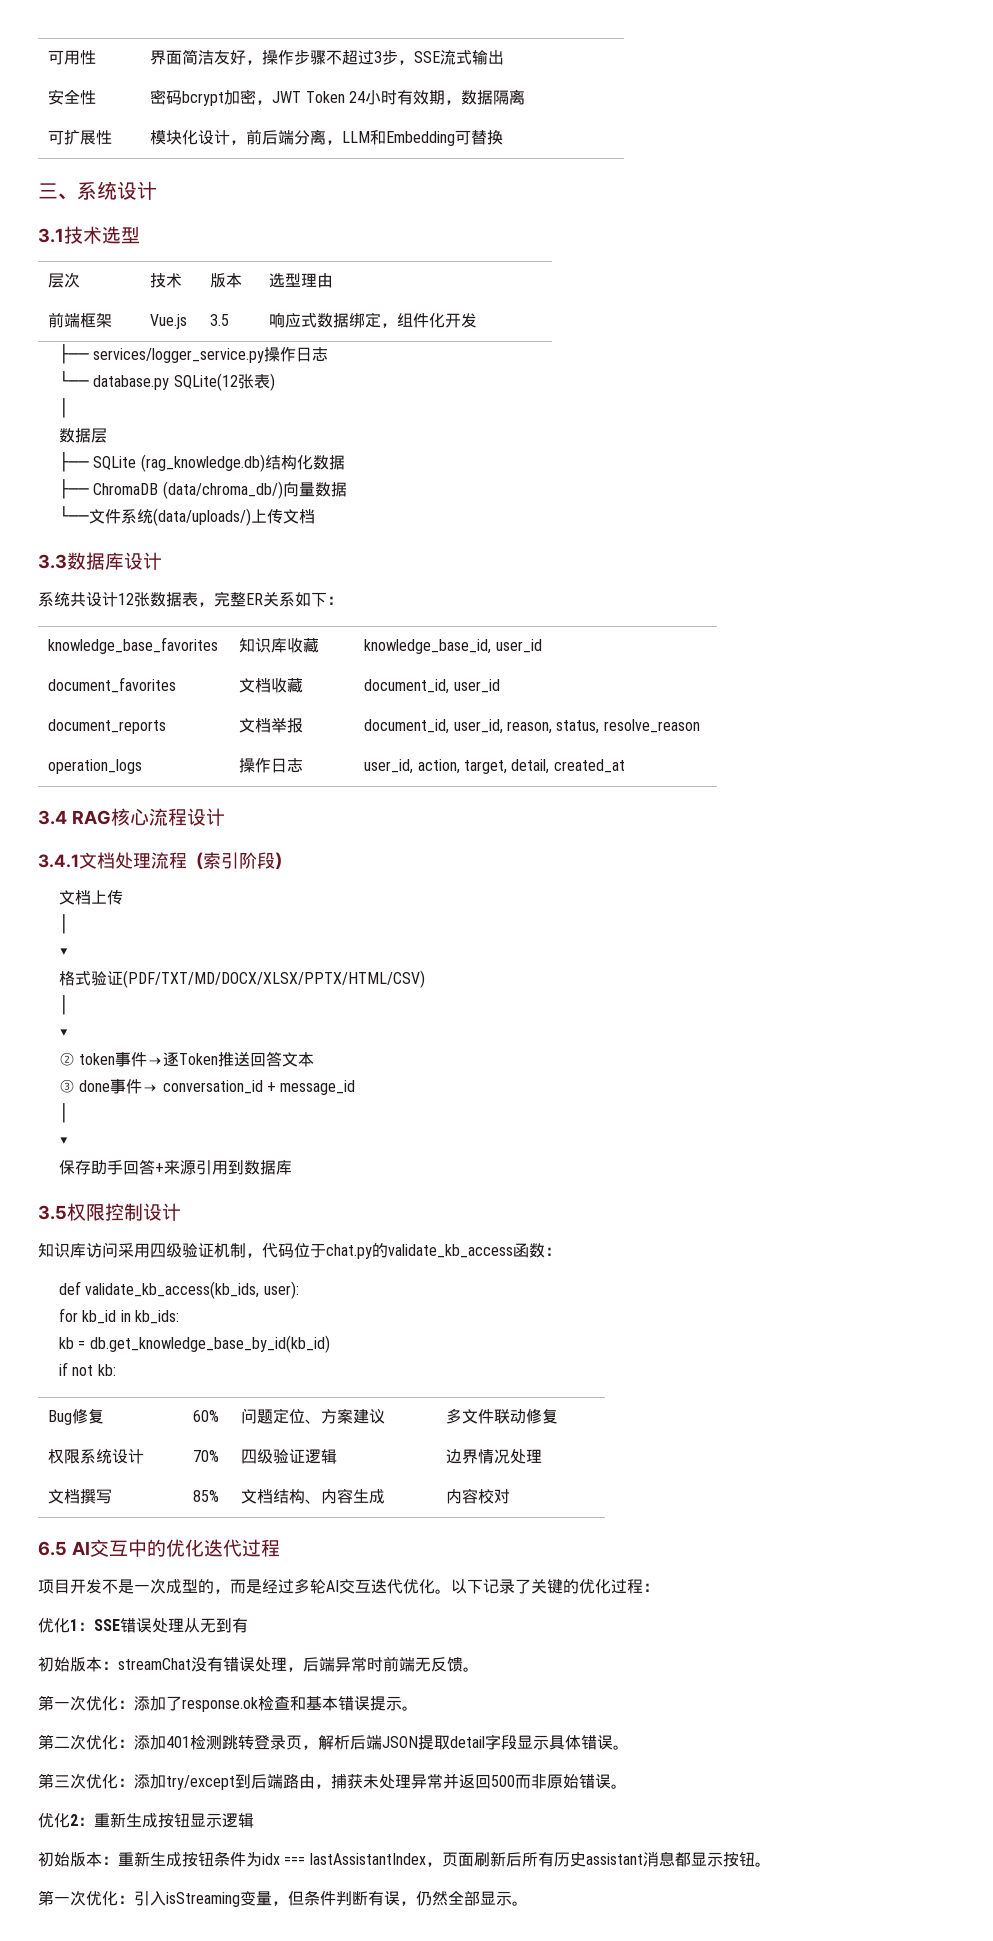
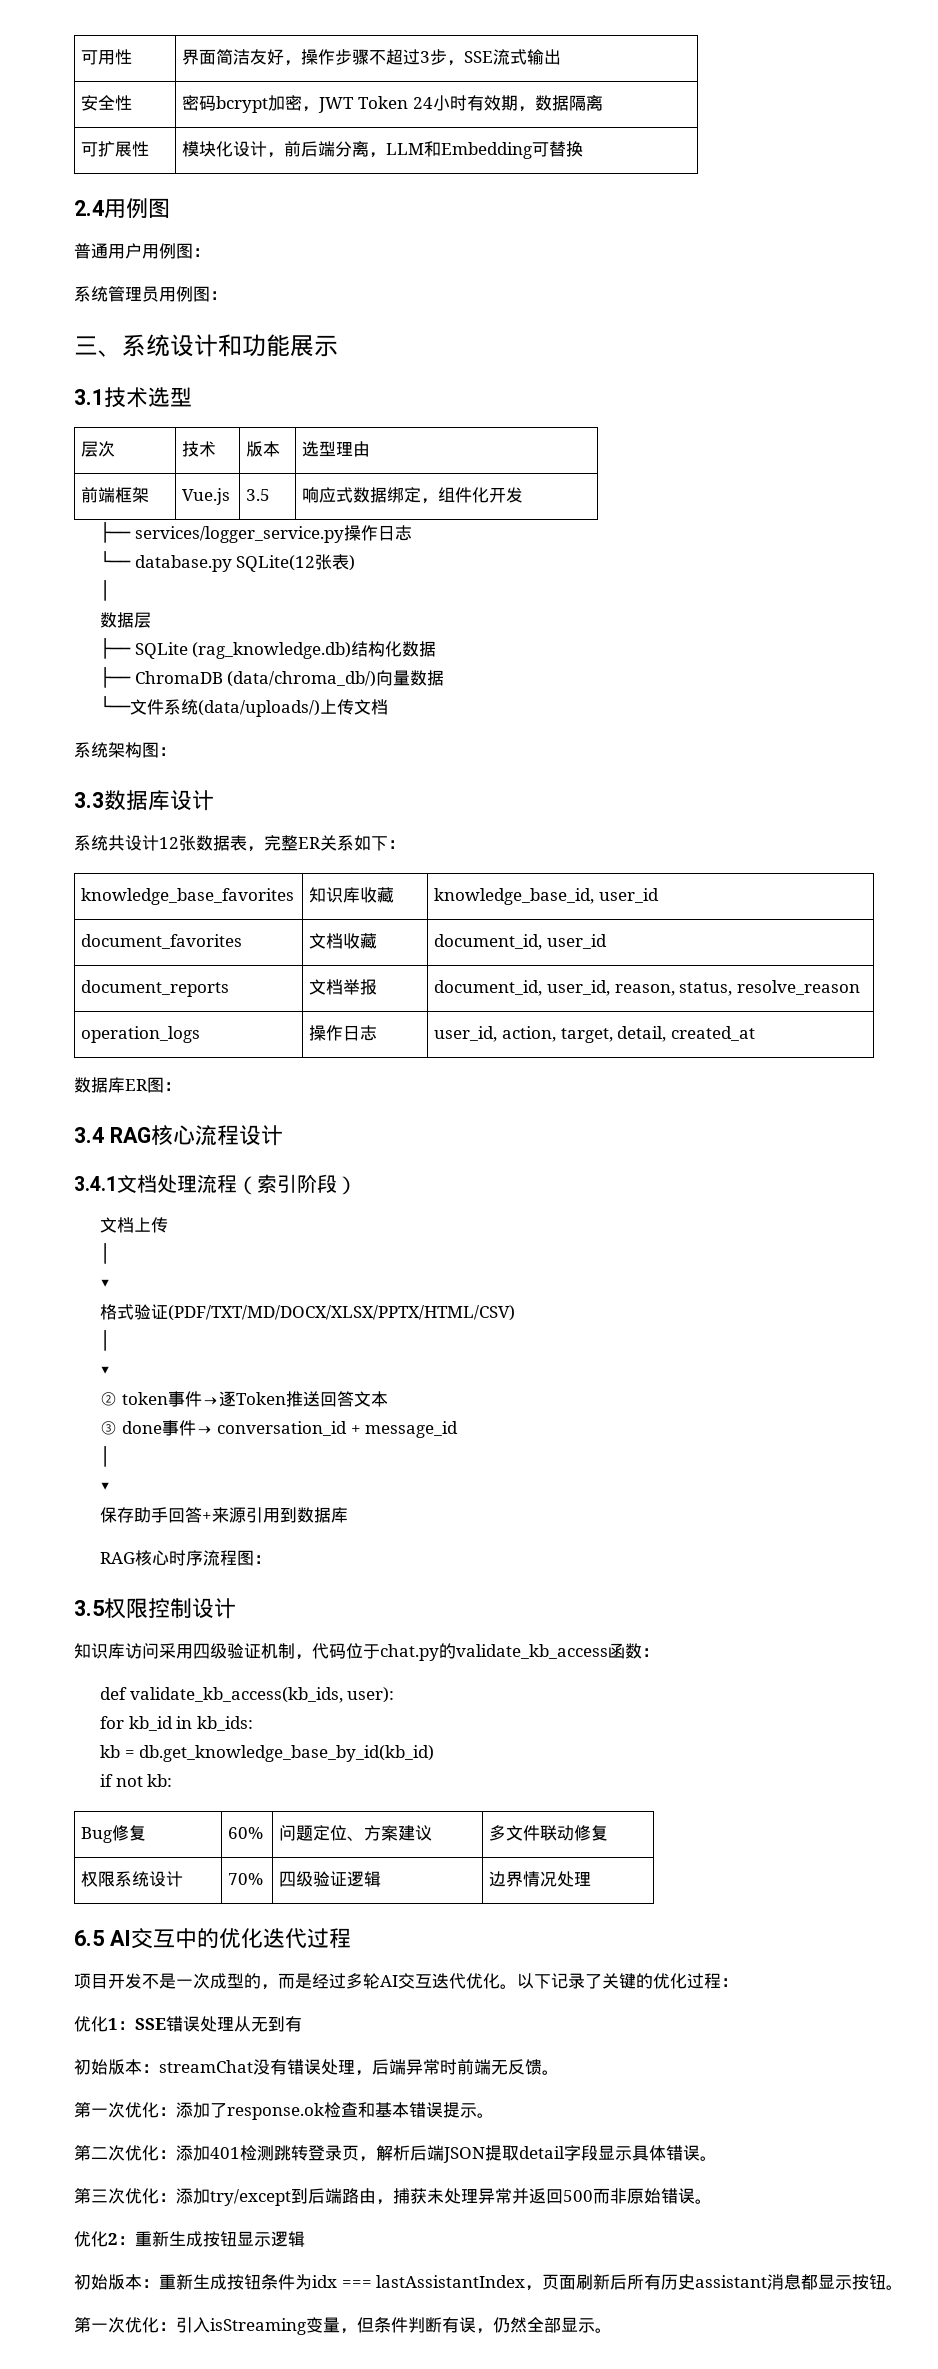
(504, 137) none -> [74,198,170,219] [74,243,210,259] [74,286,227,302] // 2.4用例图 // 普通用户用例图： // 系统管理员用例图：
(157, 190) none -> [218,334,338,357] 和功能展示
(315, 516) none -> [74,742,176,758] // 系统架构图：
(625, 766) none -> [74,1077,181,1093] // 数据库ER图：
(292, 1167) none -> [99,1550,271,1566] // RAG核心时序流程图：
[48,1489,113,1504] [193,1490,220,1502] [241,1488,386,1504] [446,1488,511,1504] // 文档撰写 | 85% | 文档结构、内容生成 | 内容校对 -> (592, 1878) none

